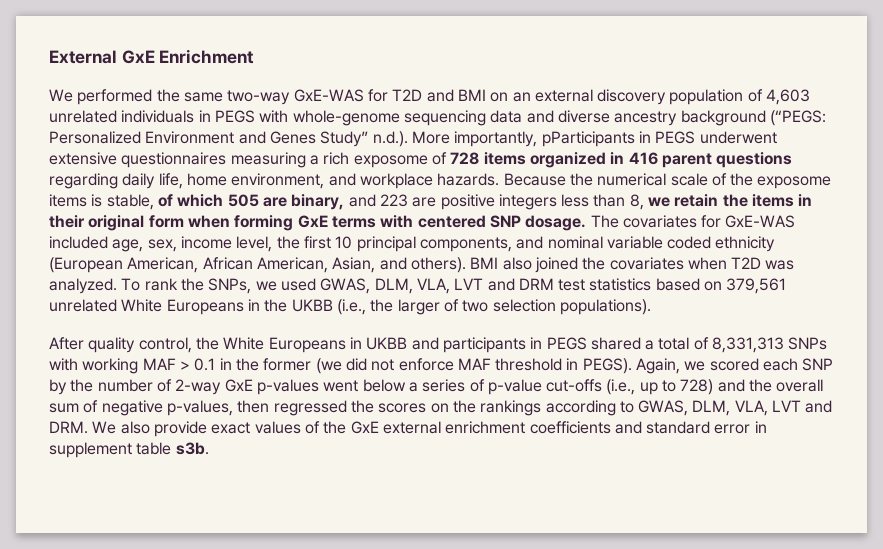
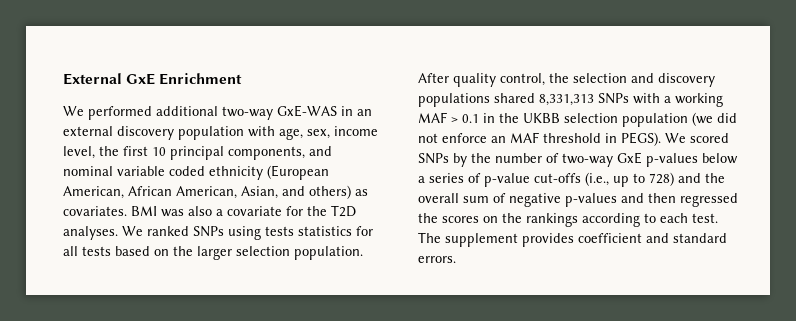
[156,89,811,105] [49,110,826,126] [49,131,777,147] [49,152,793,168] [49,173,832,189] [49,194,813,210] [49,215,796,231] [49,236,108,249] the same two-way GxE-WAS for T2D and BMI on an external discovery population of 4,603 unrelated individuals in PEGS with whole-genome sequencing data and diverse ancestry background (“PEGS: Personalized Environment and Genes Study” n.d.). More importantly, pParticipants in PEGS underwent extensive questionnaires measuring a rich exposome of 728 items organized in 416 parent questions regarding daily life, home environment, and workplace hazards. Because the numerical scale of the exposome items is stable, of which 505 are binary, and 223 are positive integers less than 8, we retain the items in their original form when forming GxE terms with centered SNP dosage. The covariates for GxE-WAS included -> [156,105,372,120] [63,126,275,140] additional two-way GxE-WAS in an external discovery population with
[410,257,795,273] [49,278,787,294] [49,299,651,315] [49,337,709,353] others). BMI also joined the covariates when T2D was analyzed. To rank the SNPs, we used GWAS, DLM, VLA, LVT and DRM test statistics based on 379,561 unrelated White Europeans in the UKBB (i.e., the larger of two selection populations). // After quality control, the White Europeans in UKBB and participants in PEGS shared a total of -> [309,185,368,199] [63,205,356,217] [63,226,373,240] [63,246,363,260] [418,73,715,87] [418,93,535,107] others) as covariates. BMI was also a covariate for the T2D analyses. We ranked SNPs using tests statistics for all tests based on the larger selection population. After quality control, the selection and discovery populations shared
(78, 364) none -> [664,96,671,103] a
[263,358,312,371] former -> [523,113,688,127] UKBB selection population
(454, 364) none -> [491,136,506,143] an
[636,358,834,374] Again, we scored each SNP -> [665,133,729,143] [418,153,449,164] We scored SNPs
[175,379,222,395] 2-way -> [562,153,613,167] two-way
[323,380,359,392] went -> (698, 160) none
[166,400,233,416] p-values, -> [565,193,644,207] p-values and
[638,400,833,416] [49,421,767,437] [49,442,209,458] GWAS, DLM, VLA, LVT and DRM. We also provide exact values of the GxE external enrichment coefficients and standard error in supplement table s3b. -> [660,213,718,223] [418,232,727,247] [418,256,456,263] each test. The supplement provides coefficient and standard errors.

